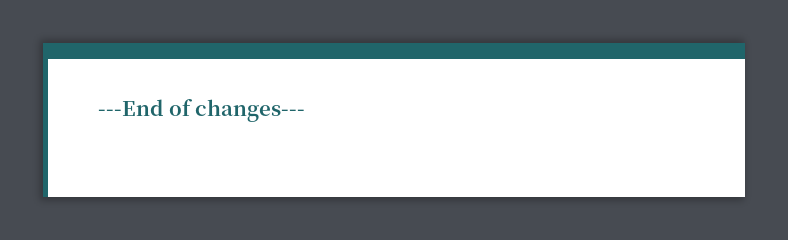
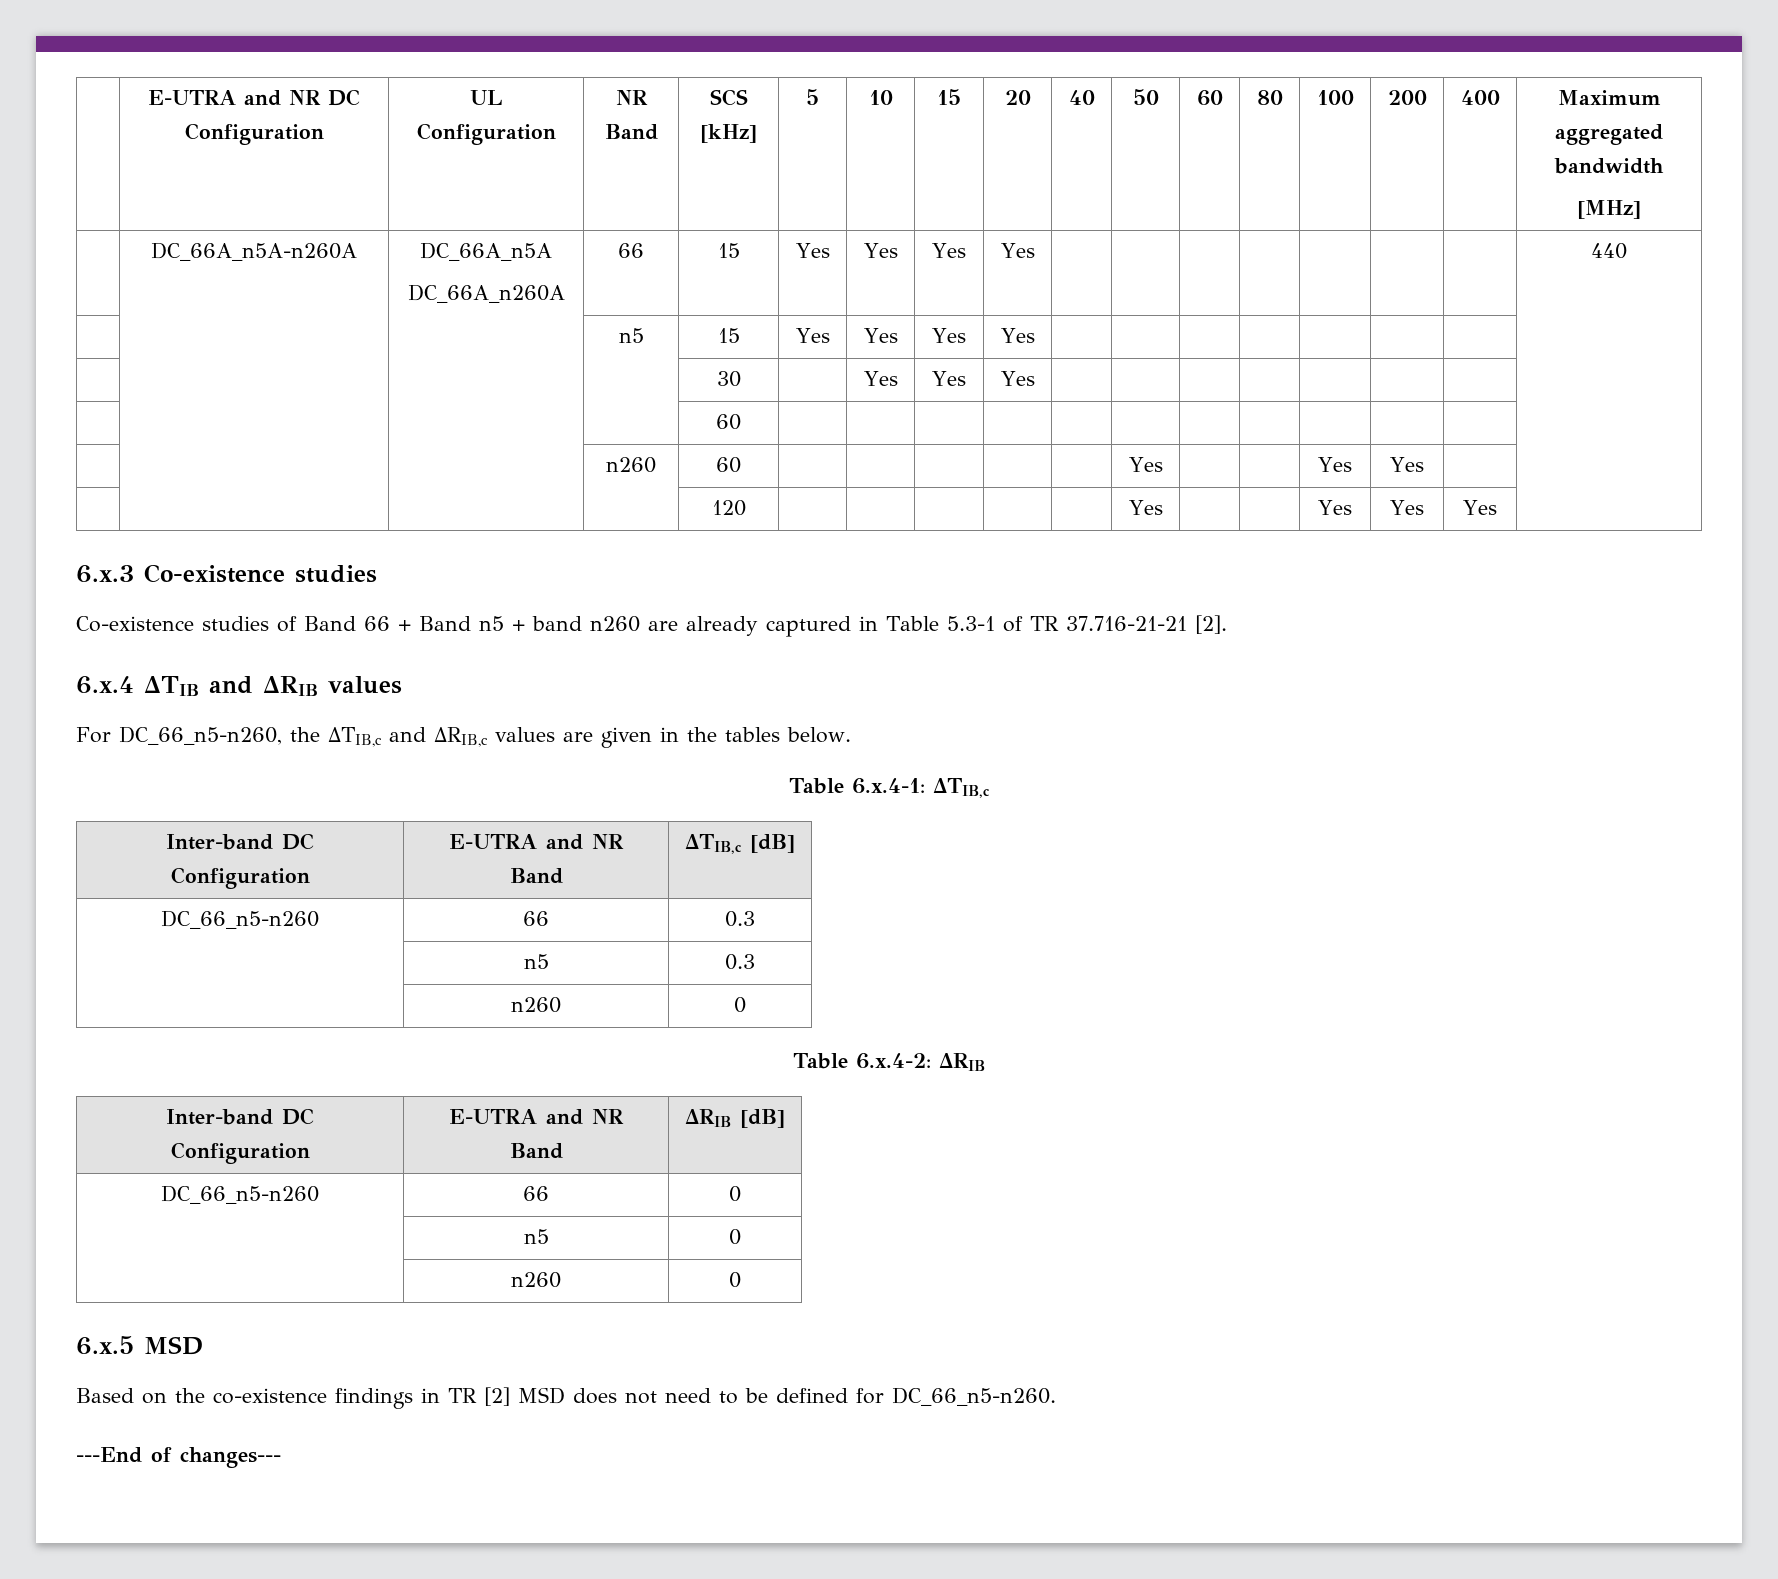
(98, 107) none -> [148,89,360,106] [184,123,324,145] [469,90,503,105] [416,123,556,145] [615,90,648,105] [604,124,658,140] [709,89,748,106] [700,124,757,143] [806,89,819,105] [868,90,893,105] [937,89,961,105] [1004,90,1031,105] [1068,90,1095,105] [1132,89,1159,105] [1196,90,1223,106] [1256,90,1283,105] [1316,90,1354,105] [1387,90,1427,105] [1460,90,1500,105] [1557,90,1661,106] [1555,124,1663,145] [1554,158,1664,174] [1577,200,1641,219] [151,242,357,261] [420,242,552,261] [407,284,565,303] [618,243,644,258] [717,243,740,258] [795,243,830,258] [863,243,898,258] [932,243,967,258] [1000,243,1035,258] [1591,243,1627,259] [618,328,644,343] [717,328,740,343] [795,328,830,343] [863,328,898,343] [932,328,967,343] [1000,328,1035,343] [716,371,741,387] [863,371,898,386] [932,371,967,386] [1000,371,1035,386] [716,414,741,430] [606,457,656,473] [716,457,741,473] [1128,457,1163,472] [1318,457,1353,472] [1390,457,1425,472] [711,500,746,516] [1128,500,1163,515] [1318,500,1353,515] [1390,500,1425,515] [1463,500,1498,515] [76,564,377,583] [76,615,1227,637] [76,676,402,696] [76,726,851,748] [788,778,991,798] [166,833,314,850] [170,867,310,889] [449,834,624,850] [509,868,563,884] [685,834,795,854] [161,910,319,929] [523,911,549,926] [725,911,755,927] [523,954,549,969] [725,954,755,970] [511,997,561,1013] [734,997,746,1013] [792,1053,986,1071] [166,1108,314,1125] [170,1142,310,1164] [449,1109,624,1125] [509,1143,563,1159] [685,1109,785,1128] [161,1185,319,1204] [523,1186,549,1201] [729,1186,741,1202] [523,1229,549,1244] [729,1229,741,1245] [511,1272,561,1288] [729,1272,741,1288] [76,1336,203,1355] [76,1387,1056,1409] | E-UTRA and NR DC Configuration | UL Configuration | NR Band | SCS [kHz] | 5 | 10 | 15 | 20 | 40 | 50 | 60 | 80 | 100 | 200 | 400 | Maximum aggregated bandwidth // [MHz] // | DC_66A_n5A-n260A | DC_66A_n5A // DC_66A_n260A | 66 | 15 | Yes | Yes | Yes | Yes | | | | | | | | 440 // | | | n5 | 15 | Yes | Yes | Yes | Yes | | | | | | | | // | | | | 30 | | Yes | Yes | Yes | | | | | | | | // | | | | 60 | | | | | | | | | | | | // | | | n260 | 60 | | | | | | Yes | | | Yes | Yes | | // | | | | 120 | | | | | | Yes | | | Yes | Yes | Yes | // 6.x.3 Co-existence studies // Co-existence studies of Band 66 + Band n5 + band n260 are already captured in Table 5.3-1 of TR 37.716-21-21 [2]. // 6.x.4 ∆TIB and ∆RIB values // For DC_66_n5-n260, the ΔTIB,c and ΔRIB,c values are given in the tables below. // Table 6.x.4-1: ΔTIB,c // Inter-band DC Configuration | E-UTRA and NR Band | ΔTIB,c [dB] // DC_66_n5-n260 | 66 | 0.3 // | n5 | 0.3 // | n260 | 0 // Table 6.x.4-2: ΔRIB // Inter-band DC Configuration | E-UTRA and NR Band | ΔRIB [dB] // DC_66_n5-n260 | 66 | 0 // | n5 | 0 // | n260 | 0 // 6.x.5 MSD // Based on the co-existence findings in TR [2] MSD does not need to be defined for DC_66_n5-n260. //

